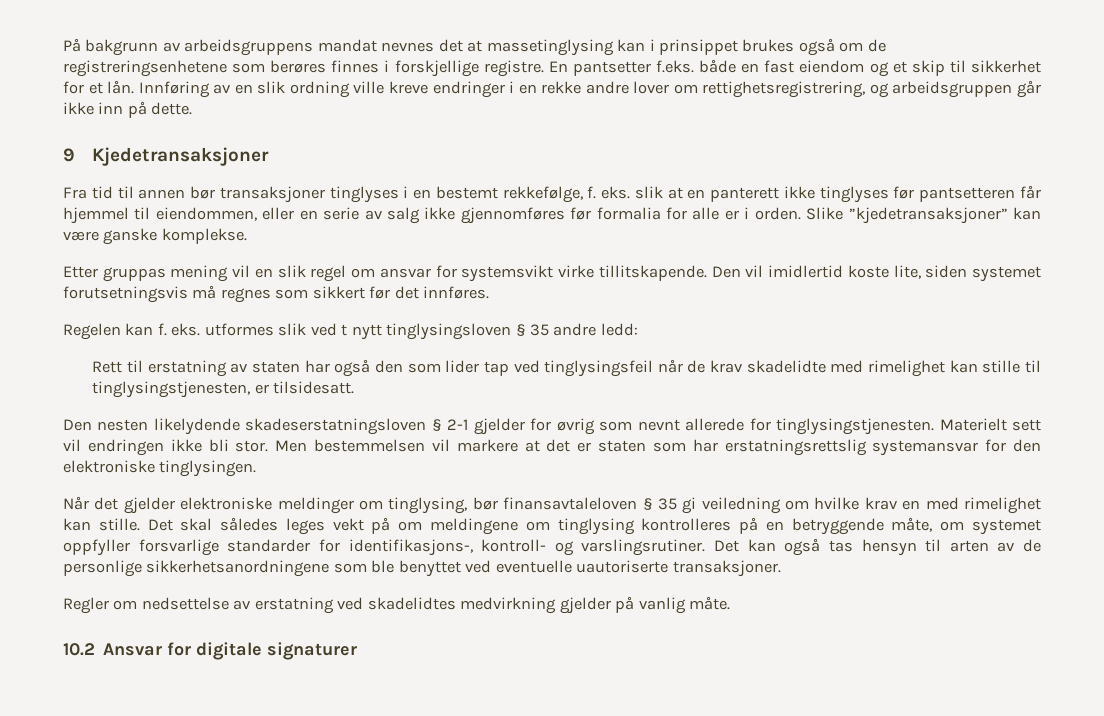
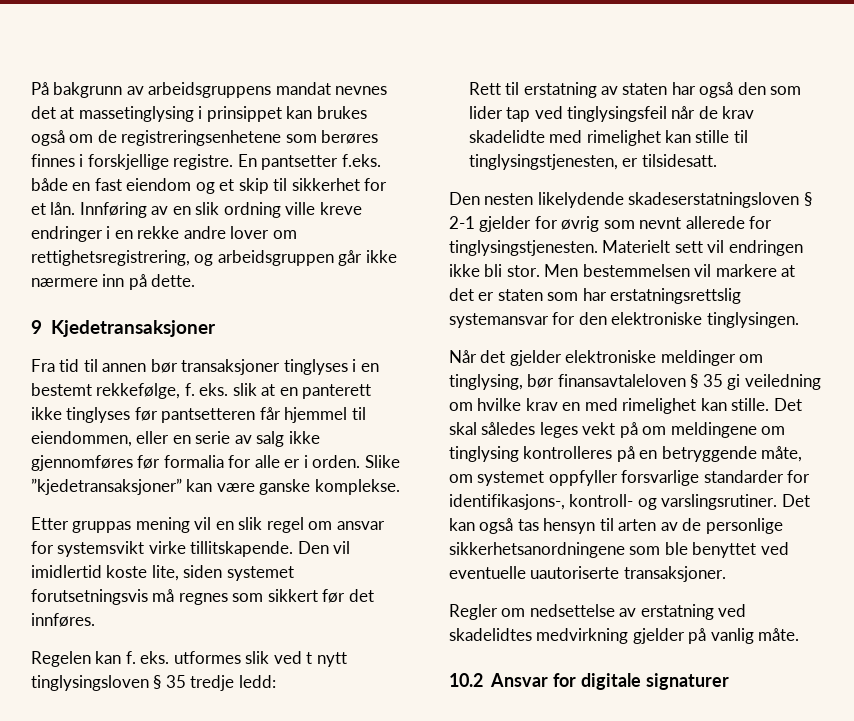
[617,39,646,52] kan -> (194, 114) none
(739, 47) none -> [286,106,313,119] kan
(94, 108) none -> [31,278,98,287] nærmere
[553,323,597,336] andre -> [190,675,235,691] tredje

